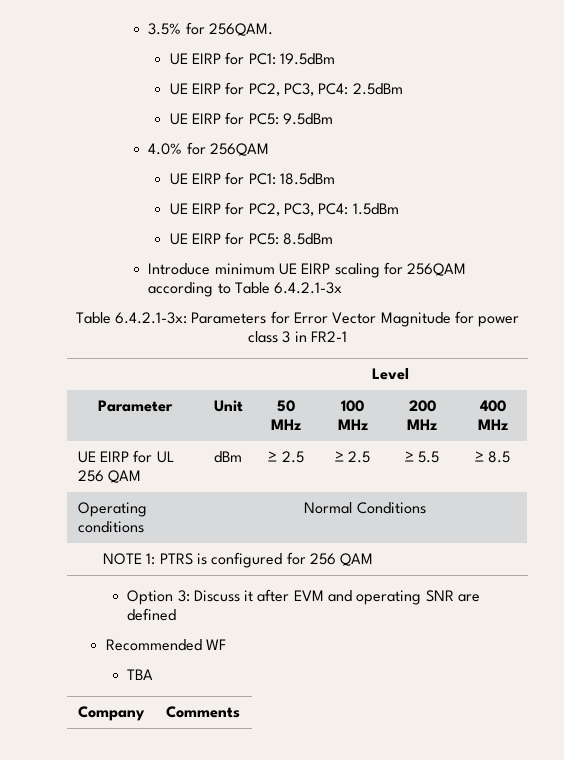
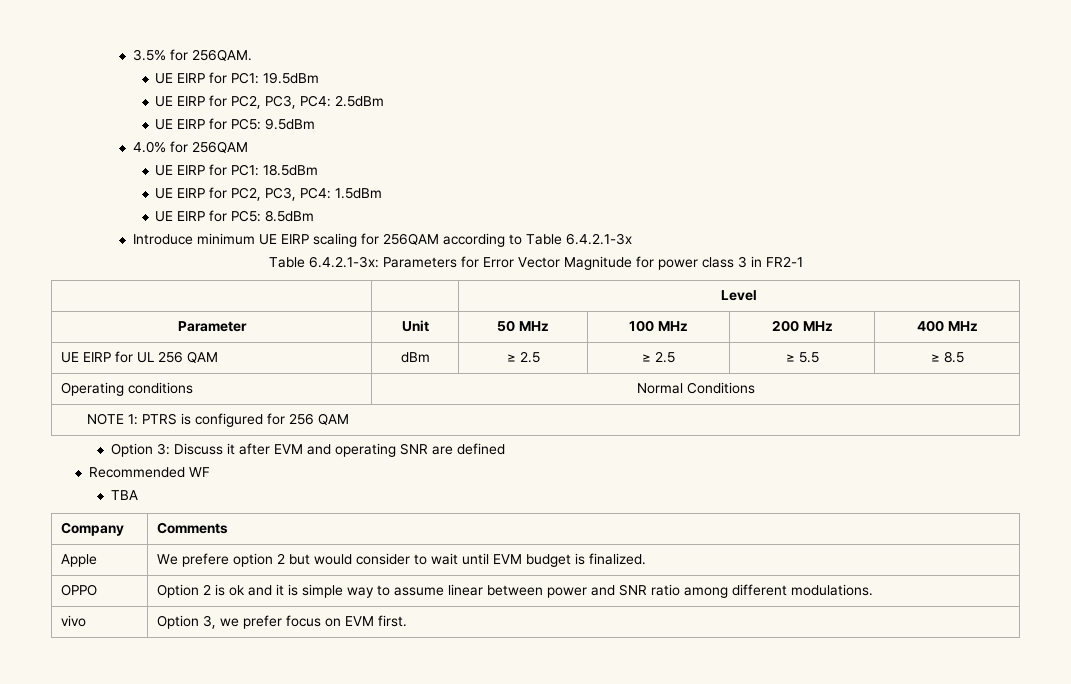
(240, 712) none -> [60,554,97,567] [156,553,646,567] [60,584,97,596] [156,584,873,598] [60,615,86,627] [156,615,407,629] // Apple | We prefere option 2 but would consider to wait until EVM budget is finalized. // OPPO | Option 2 is ok and it is simple way to assume linear between power and SNR ratio among different modulations. // vivo | Option 3, we prefer focus on EVM first.

